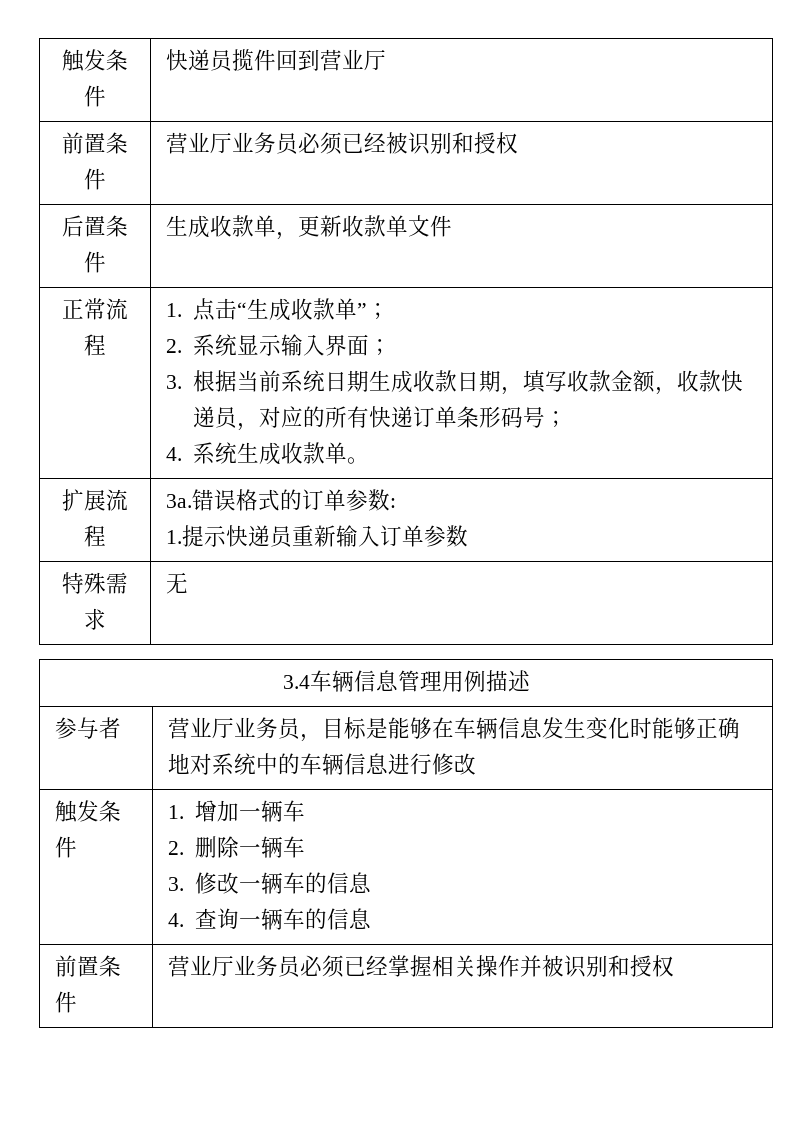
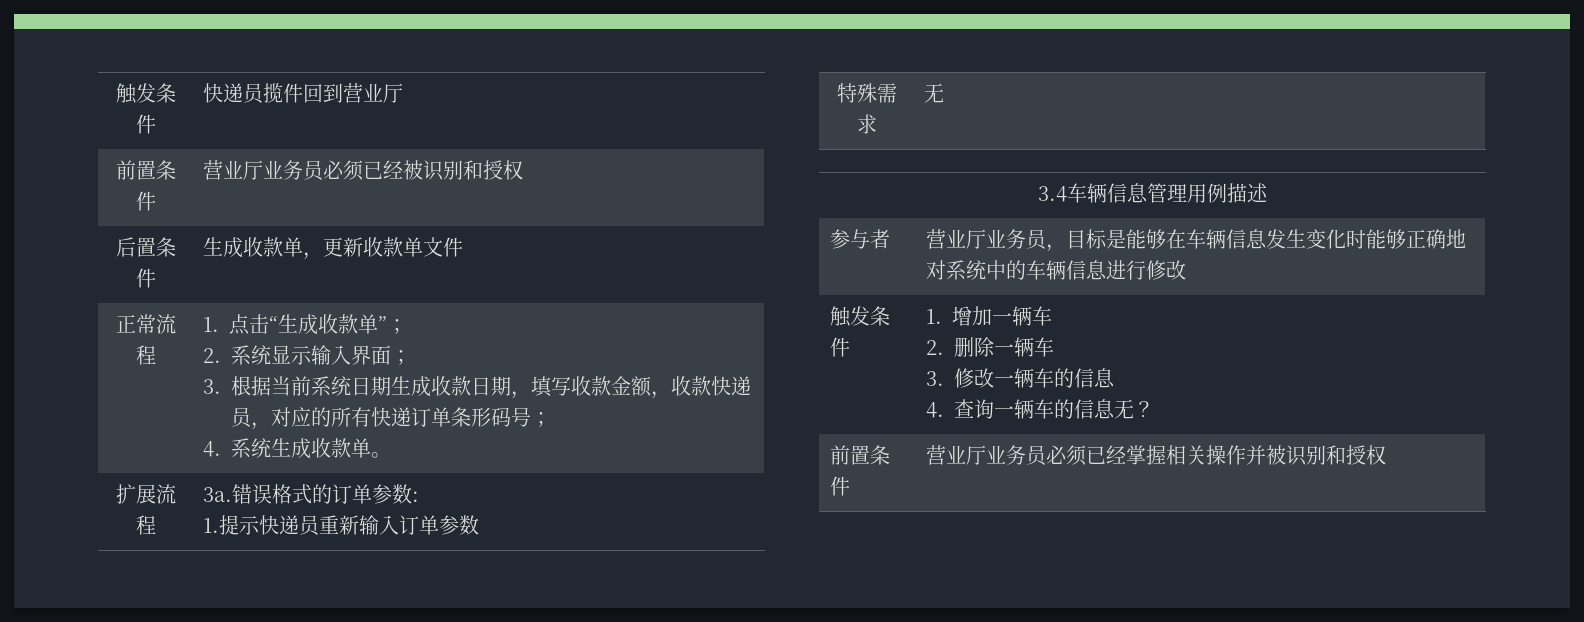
(371, 918) none -> [1113,399,1154,419] 无？

